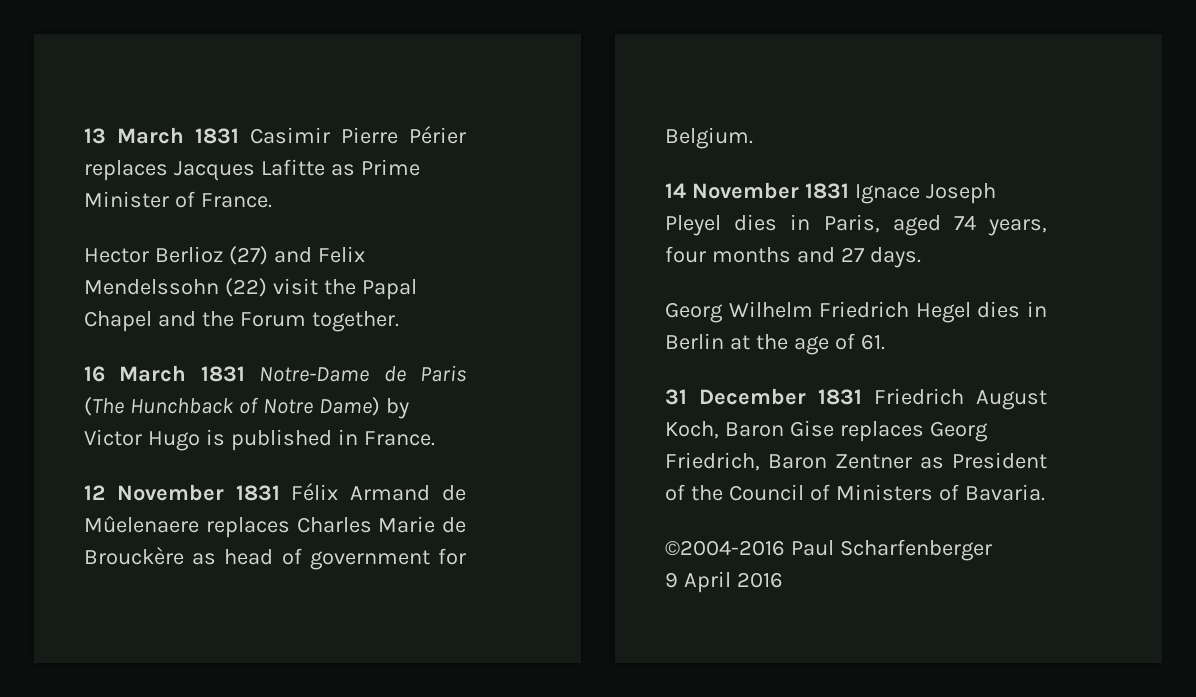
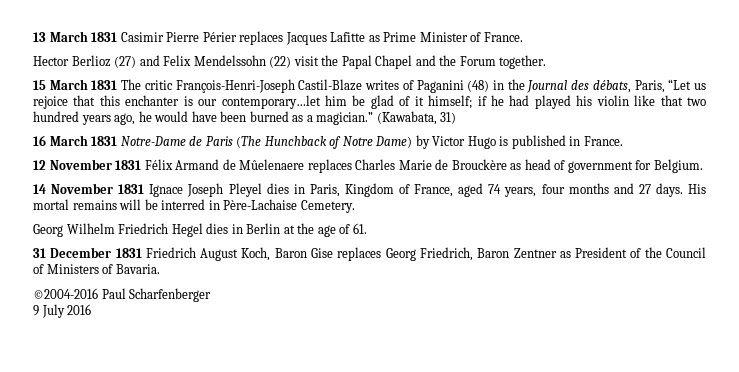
(399, 321) none -> [33,79,706,93] [33,95,707,109] [33,111,457,125] // 15 March 1831 The critic François-Henri-Joseph Castil-Blaze writes of Paganini (48) in the Journal des débats, Paris, “Let us rejoice that this enchanter is our contemporary…let him be glad of it himself; if he had played his violin like that two hundred years ago, he would have been burned as a magician.” (Kawabata, 31)
(880, 223) none -> [344,183,454,197] Kingdom of France,
(921, 257) none -> [688,184,707,194] [33,199,355,213] His mortal remains will be interred in Père-Lachaise Cemetery.
[683,571,731,593] April -> [41,304,65,318] July

